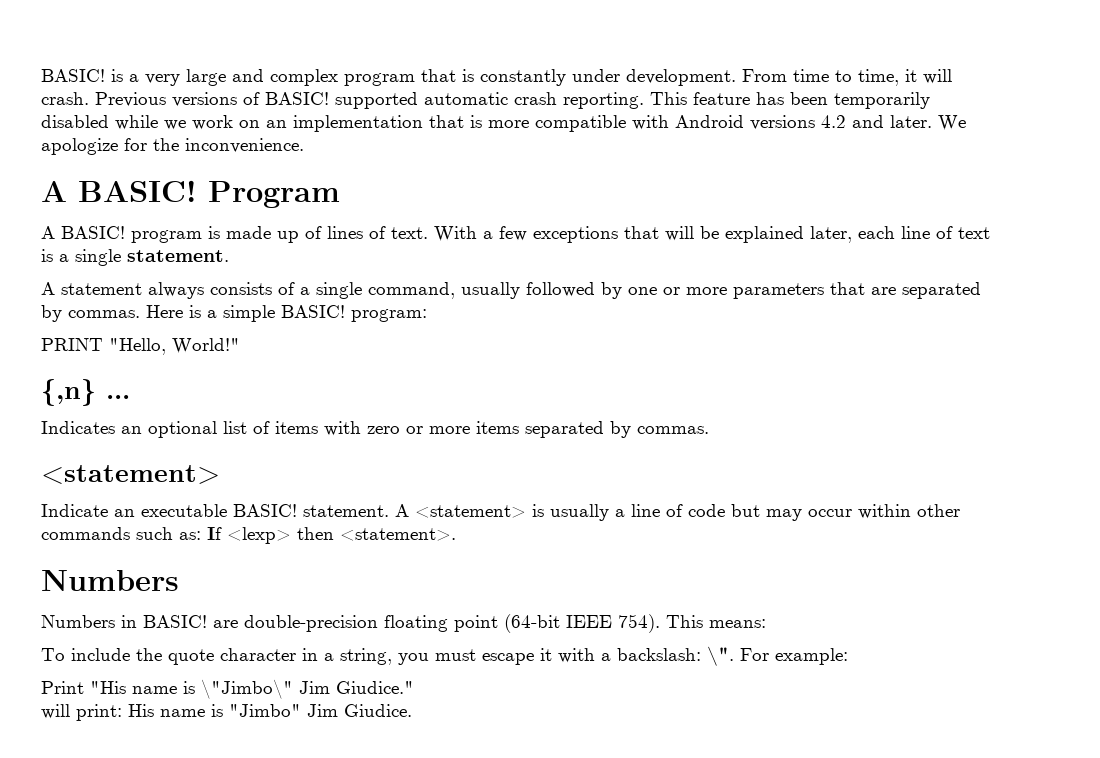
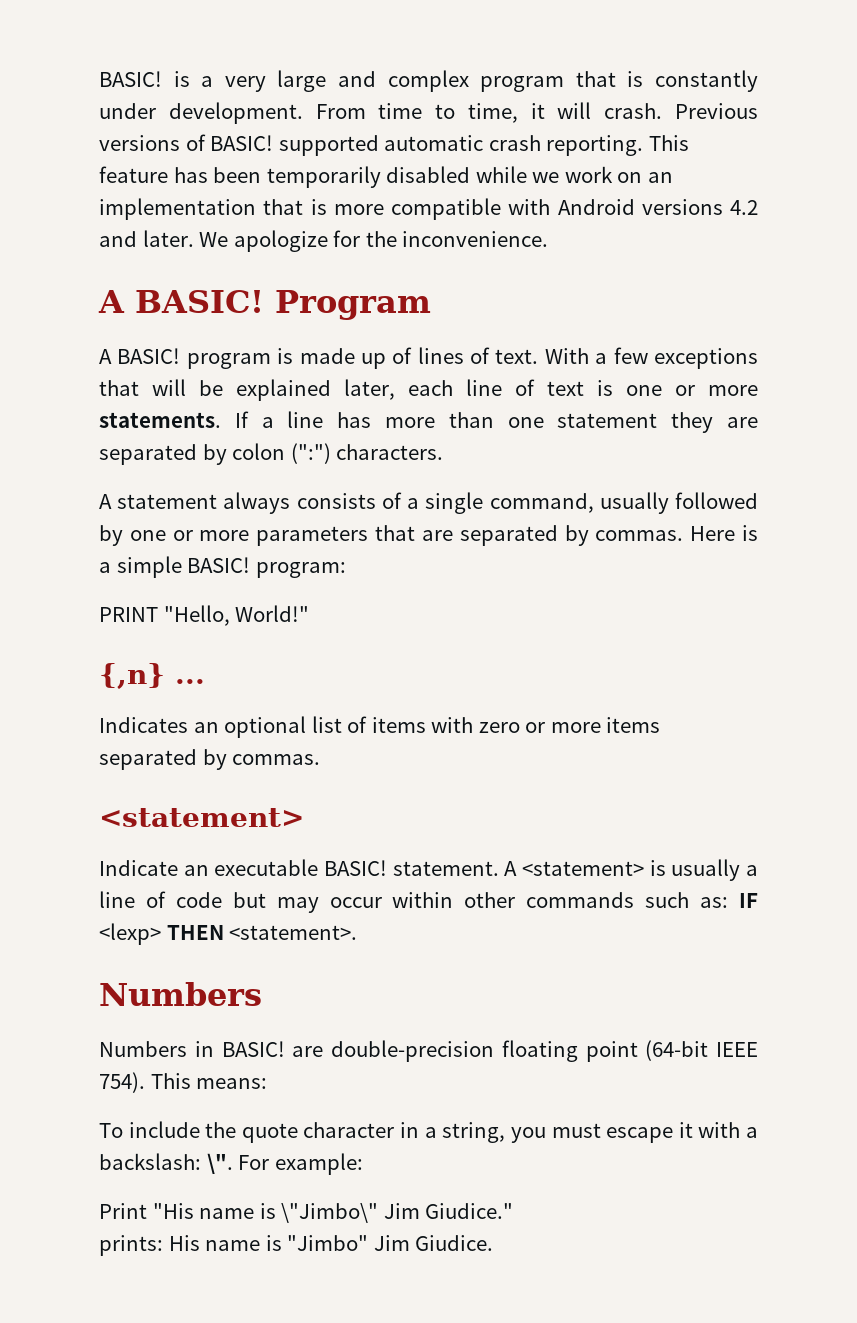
[59,249,229,266] a single statement. -> [626,385,758,396] [99,411,758,433] [99,443,444,465] one or more statements. If a line has more than one statement they are separated by colon (":") characters.
[207,527,334,544] If <lexp> then -> [738,893,758,908] [99,923,224,945] IF <lexp> THEN
[41,704,122,721] will print: -> [99,1235,163,1256] prints:

